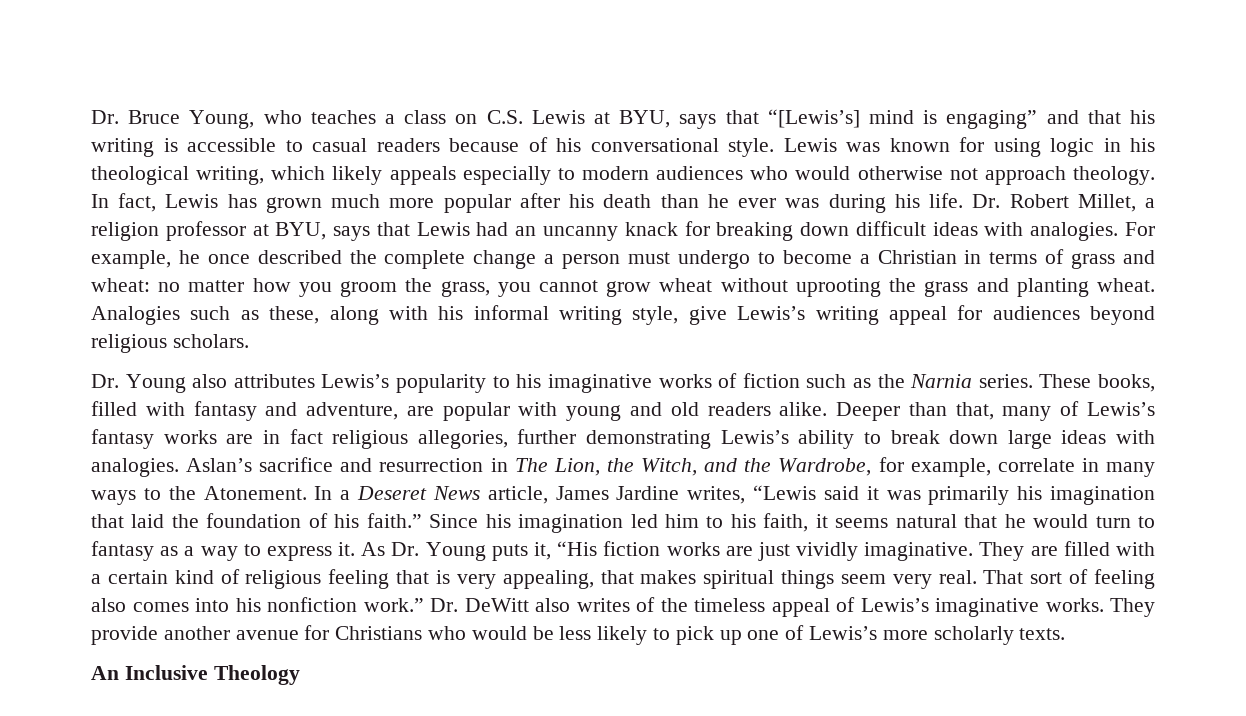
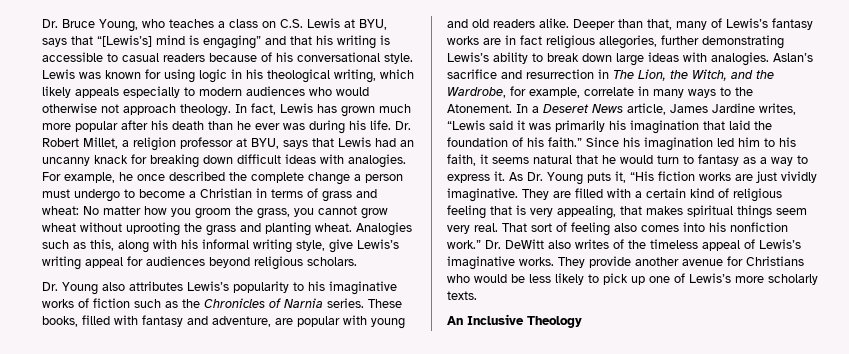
[158,282,181,292] no -> [83,206,99,215] No
[269,306,320,324] these, -> [90,239,114,251] this,
(905, 381) none -> [204,298,281,308] Chronicles of

